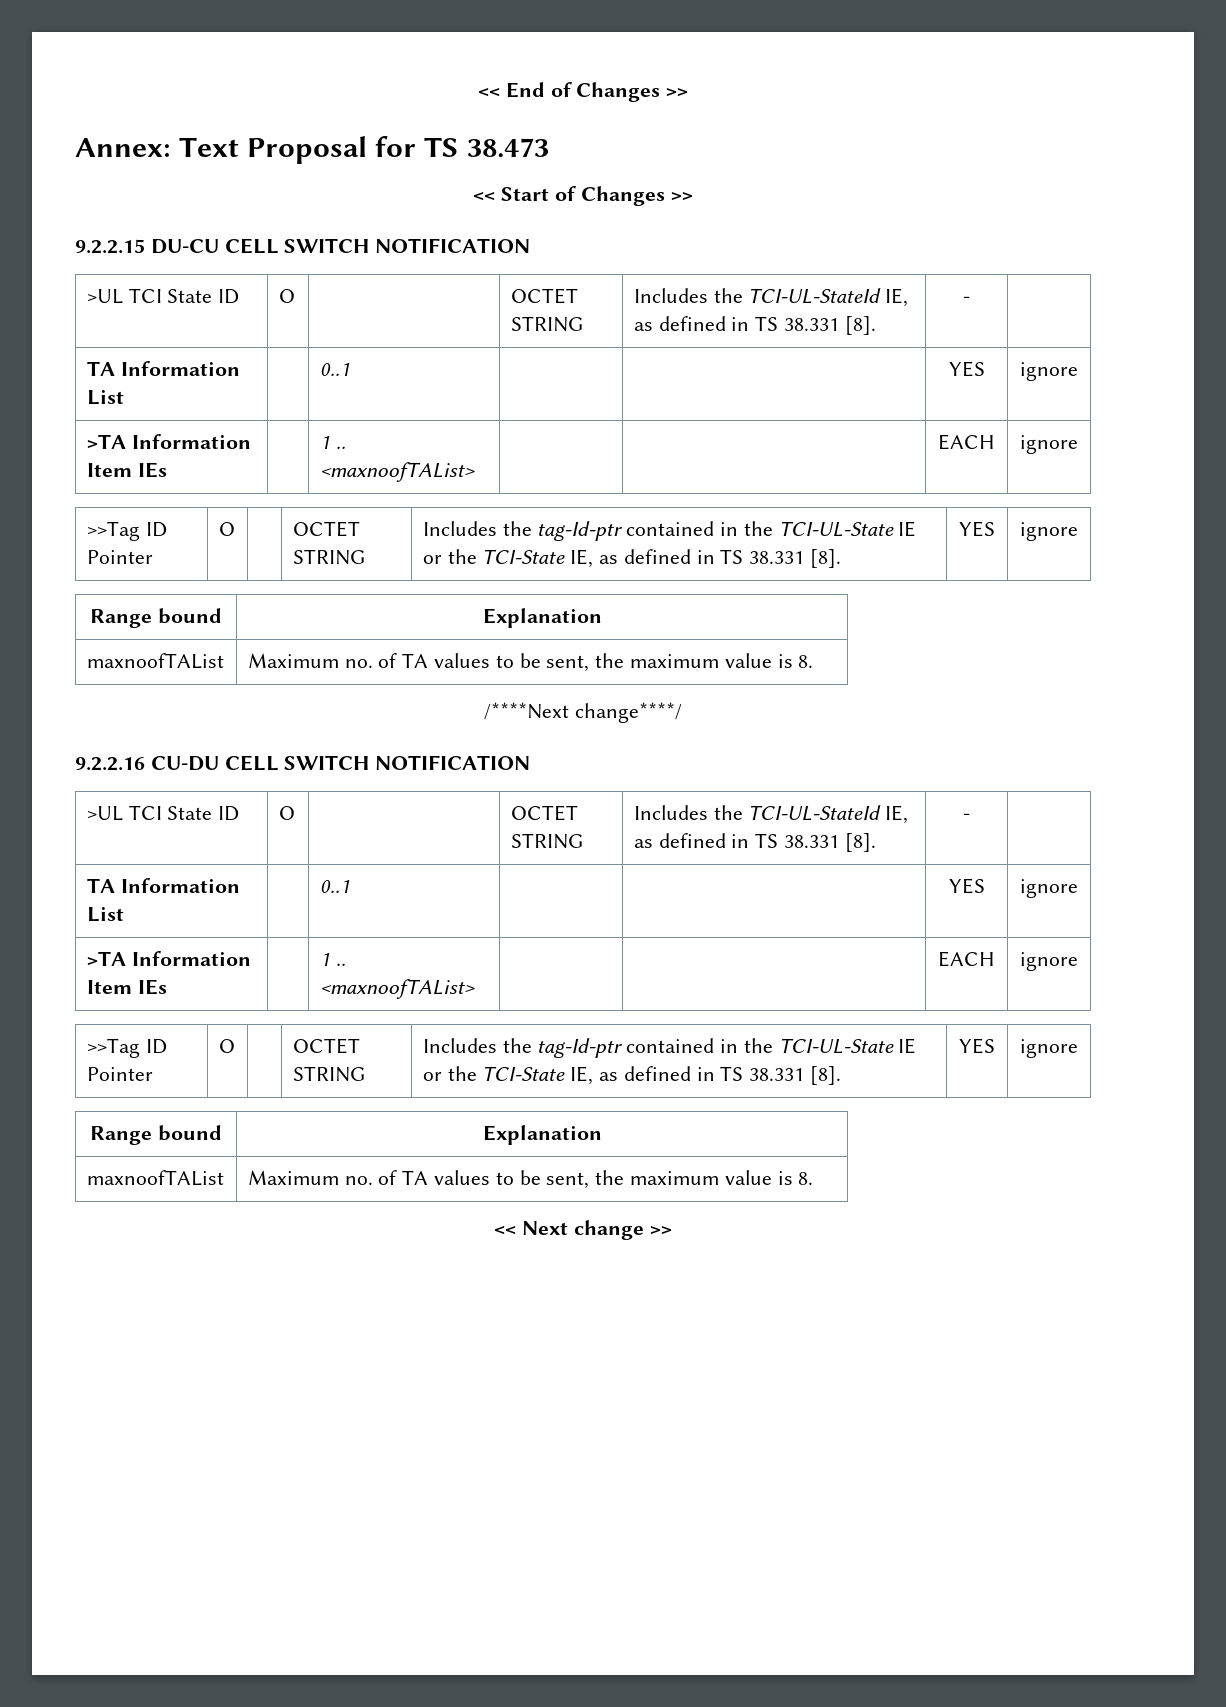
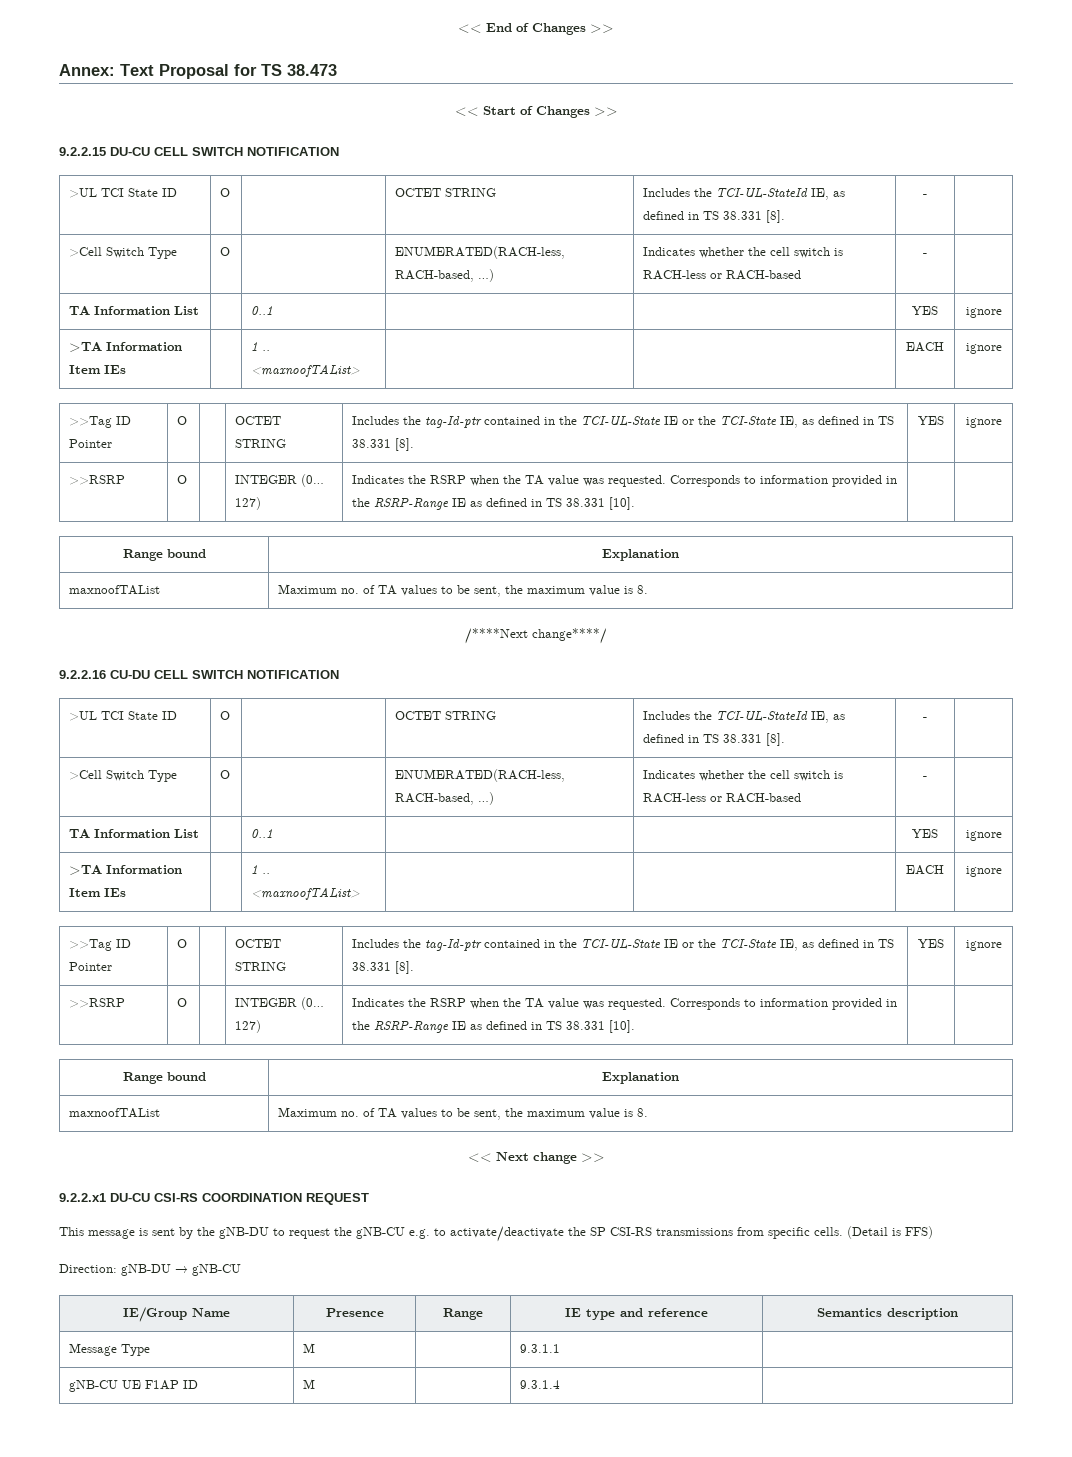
(970, 299) none -> [69,247,178,259] [220,247,231,256] [395,246,566,259] [395,269,495,282] [643,247,844,258] [643,270,802,280] [923,253,927,256] // >Cell Switch Type | O | | ENUMERATED(RACH-less, RACH-based, …) | Indicates whether the cell switch is RACH-less or RACH-based | - |
(1078, 531) none -> [69,475,126,485] [177,475,188,484] [235,474,325,487] [235,497,262,510] [352,475,898,487] [352,497,636,510] // >>RSRP | O | | INTEGER (0… 127) | Indicates the RSRP when the TA value was requested. Corresponds to information provided in the RSRP-Range IE as defined in TS 38.331 [10]. | |
(970, 816) none -> [69,770,178,782] [220,770,231,779] [395,769,566,782] [395,792,495,805] [643,770,844,781] [643,793,802,803] [923,776,927,779] // >Cell Switch Type | O | | ENUMERATED(RACH-less, RACH-based, …) | Indicates whether the cell switch is RACH-less or RACH-based | - |
(1078, 1048) none -> [69,998,126,1008] [177,998,188,1007] [235,997,325,1010] [235,1020,262,1033] [352,998,898,1010] [352,1020,636,1033] // >>RSRP | O | | INTEGER (0… 127) | Indicates the RSRP when the TA value was requested. Corresponds to information provided in the RSRP-Range IE as defined in TS 38.331 [10]. | |
(672, 1230) none -> [59,1193,369,1205] [59,1226,933,1242] [59,1264,241,1276] [123,1307,230,1322] [325,1308,384,1317] [443,1308,483,1320] [565,1308,708,1320] [817,1308,958,1320] [69,1343,151,1356] [303,1343,316,1353] [520,1344,561,1353] [69,1380,199,1392] [303,1379,316,1389] [520,1380,561,1389] // 9.2.2.x1 DU-CU CSI-RS COORDINATION REQUEST // This message is sent by the gNB-DU to request the gNB-CU e.g. to activate/deactivate the SP CSI-RS transmissions from specific cells. (Detail is FFS) // Direction: gNB-DU → gNB-CU // IE/Group Name | Presence | Range | IE type and reference | Semantics description // Message Type | M | | 9.3.1.1 | // gNB-CU UE F1AP ID | M | | 9.3.1.4 |

